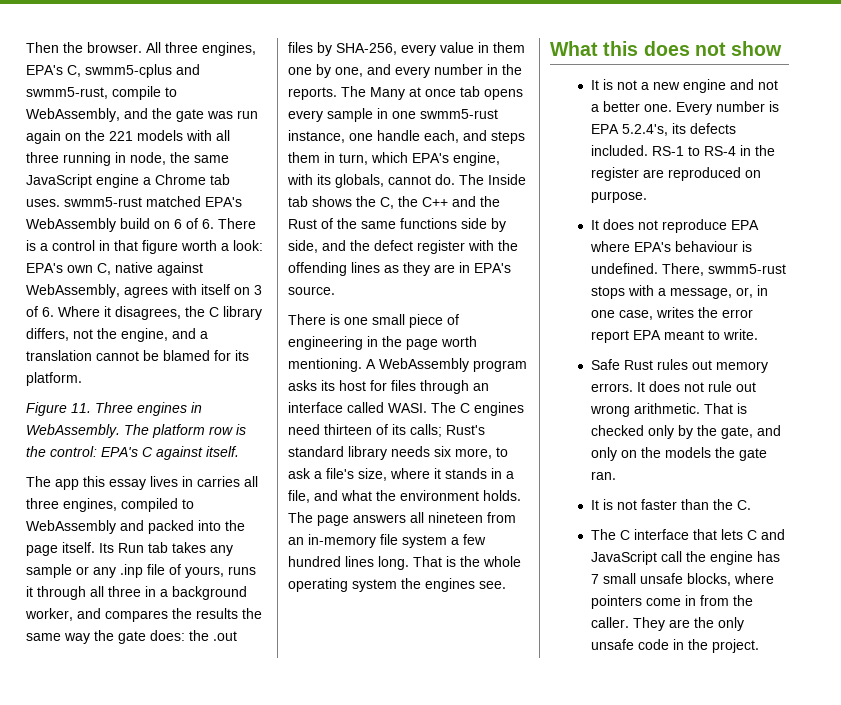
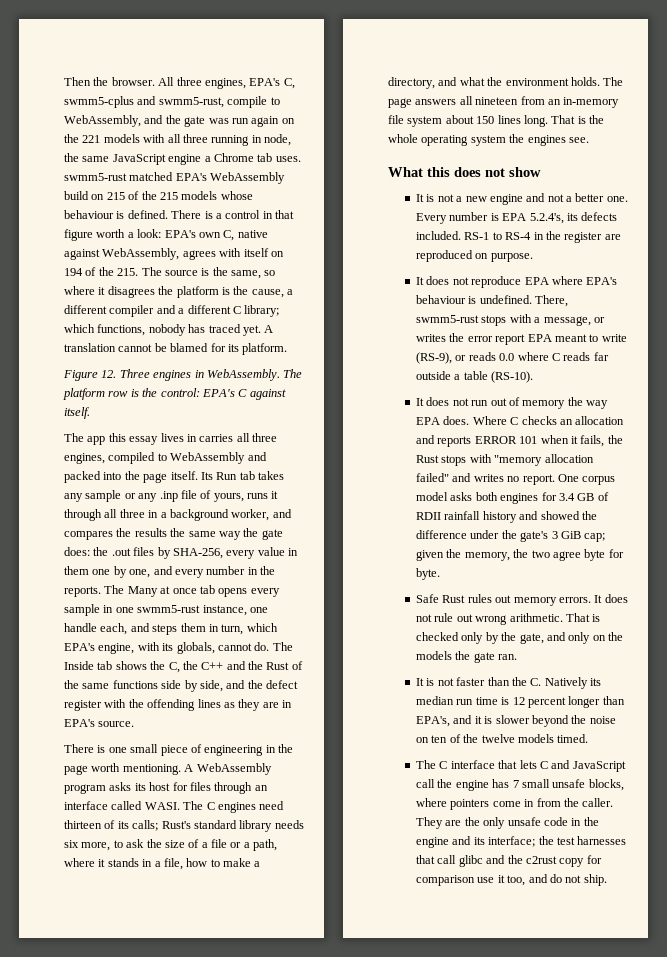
[174,218,214,229] 6 of 6. -> [106,191,253,200] [64,210,168,219] 215 of the 215 models whose behaviour is defined.
[254,285,262,295] [26,306,262,320] [26,328,208,342] 3 of 6. Where it disagrees, the C library differs, not the engine, and a -> [64,267,276,279] [64,286,293,298] [64,305,280,317] [64,324,274,336] 194 of the 215. The source is the same, so where it disagrees the platform is the cause, a different compiler and a different C library; which functions, nobody has traced yet. A
[71,403,91,413] 11. -> [101,370,117,378] 12.
[314,468,387,481] a file's size, -> [146,839,278,851] the size of a file or a path,
(310, 496) none -> [186,858,261,867] [388,77,435,89] how to make a directory,
[451,534,486,545] [288,556,341,567] a few hundred -> [445,115,495,124] about 150
[735,285,768,298] [590,310,653,320] or, in one case, -> [593,317,605,323] or
[722,329,758,340] write. -> [601,334,627,342] [416,352,609,364] [416,371,534,383] [416,397,609,409] [416,416,625,425] [416,435,623,447] [416,454,594,466] [416,473,616,485] [416,492,609,504] [416,511,597,523] [416,530,606,542] [416,549,624,561] [416,568,441,580] write (RS-9), or reads 0.0 where C reads far outside a table (RS-10). // It does not run out of memory the way EPA does. Where C checks an allocation and reports ERROR 101 when it fails, the Rust stops with "memory allocation failed" and writes no report. One corpus model asks both engines for 3.4 GB of RDII rainfall history and showed the difference under the gate's 3 GiB cap; given the memory, the two agree byte for byte.
(751, 505) none -> [544,677,602,689] [416,696,625,708] [416,715,616,727] [416,734,589,743] Natively its median run time is 12 percent longer than EPA's, and it is slower beyond the noise on ten of the twelve models timed.
[711,639,759,653] project. -> [416,836,627,848] [416,855,602,867] [416,874,607,886] engine and its interface; the test harnesses that call glibc and the c2rust copy for comparison use it too, and do not ship.

